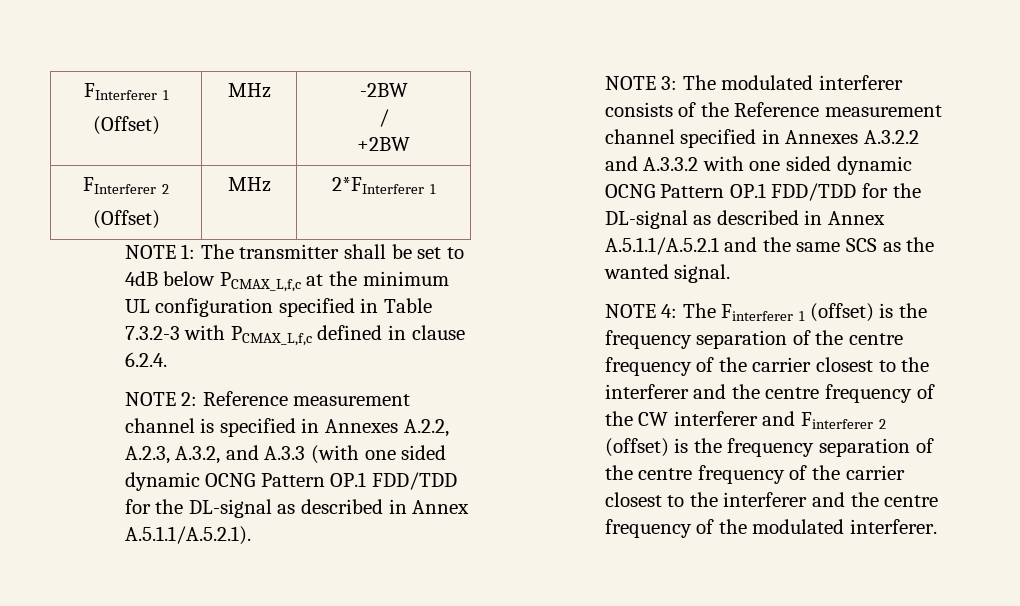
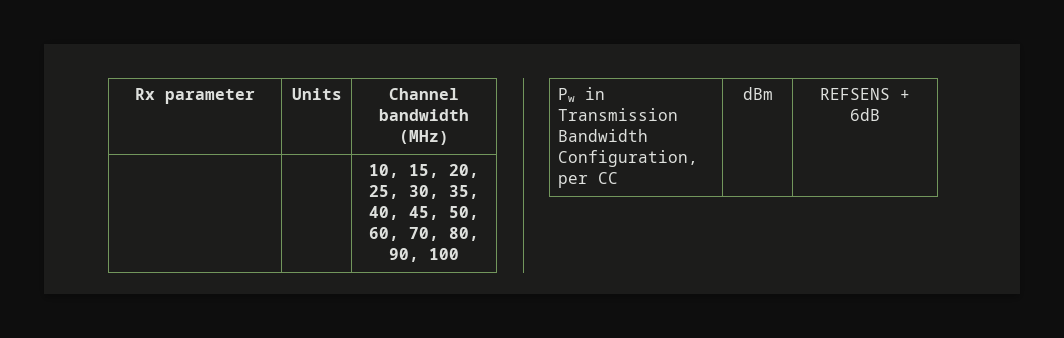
[84,83,169,100] [92,116,160,135] [227,83,271,98] [359,83,408,97] [378,109,389,127] [357,137,410,151] [83,177,169,194] [92,210,160,229] [227,177,271,192] [332,177,436,194] [124,244,464,259] [124,271,449,292] [124,298,432,317] [124,325,465,346] [124,352,167,367] [124,391,411,406] [124,418,449,437] [124,445,447,464] [124,472,457,491] [124,499,470,518] [124,526,251,545] [604,75,903,90] [604,102,942,117] [604,129,919,148] [604,156,912,175] [604,183,921,201] [604,210,885,229] [604,237,935,255] [603,264,731,283] [604,303,927,322] [604,330,903,349] [604,357,930,376] [604,384,935,403] [604,411,886,429] [604,438,934,457] [604,465,905,484] [604,492,939,507] [604,519,937,538] FInterferer 1 // (Offset) | MHz | -2BW // / // +2BW // FInterferer 2 // (Offset) | MHz | 2*FInterferer 1 // NOTE 1: The transmitter shall be set to 4dB below PCMAX_L,f,c at the minimum UL configuration specified in Table 7.3.2-3 with PCMAX_L,f,c defined in clause 6.2.4. // NOTE 2: Reference measurement channel is specified in Annexes A.2.2, A.2.3, A.3.2, and A.3.3 (with one sided dynamic OCNG Pattern OP.1 FDD/TDD for the DL-signal as described in Annex A.5.1.1/A.5.2.1). // NOTE 3: The modulated interferer consists of the Reference measurement channel specified in Annexes A.3.2.2 and A.3.3.2 with one sided dynamic OCNG Pattern OP.1 FDD/TDD for the DL-signal as described in Annex A.5.1.1/A.5.2.1 and the same SCS as the wanted signal. // NOTE 4: The Finterferer 1 (offset) is the frequency separation of the centre frequency of the carrier closest to the interferer and the centre frequency of the CW interferer and Finterferer 2 (offset) is the frequency separation of the centre frequency of the carrier closest to the interferer and the centre frequency of the modulated interferer. -> [135,88,255,104] [291,88,342,100] [389,88,459,100] [379,109,469,121] [399,130,449,145] [369,164,479,178] [369,185,479,199] [369,206,479,220] [369,227,479,241] [389,248,459,262] [558,87,606,102] [558,108,679,121] [558,129,649,142] [558,150,699,167] [558,172,619,188] [742,87,773,100] [820,88,910,100] [850,108,880,121] Rx parameter | Units | Channel bandwidth (MHz) // | | 10, 15, 20, 25, 30, 35, 40, 45, 50, 60, 70, 80, 90, 100 // Pw in Transmission Bandwidth Configuration, per CC | dBm | REFSENS + 6dB

